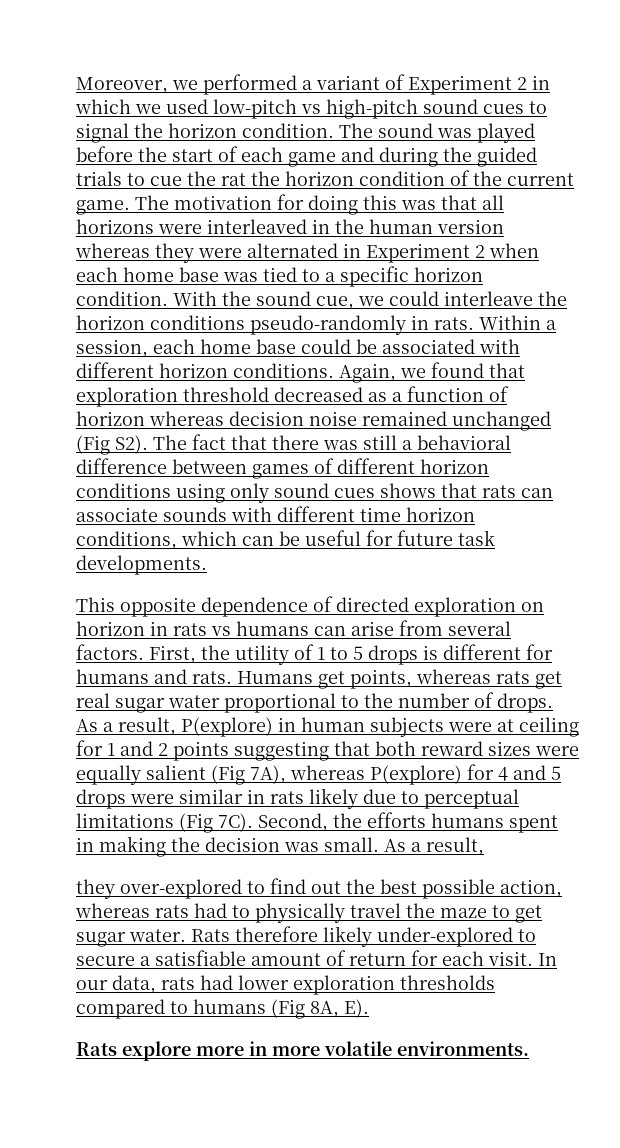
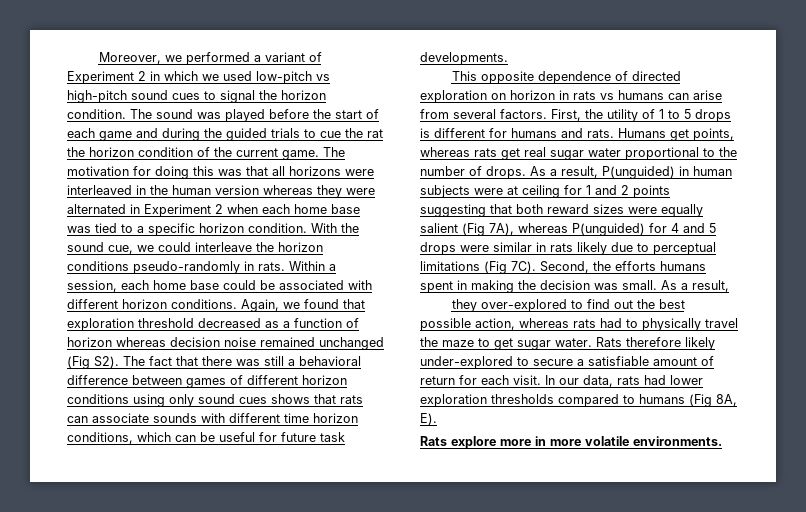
[181,717,273,737] P(explore) -> [602,166,675,179] P(unguided)
[370,765,462,785] P(explore) -> [572,223,645,236] P(unguided)

